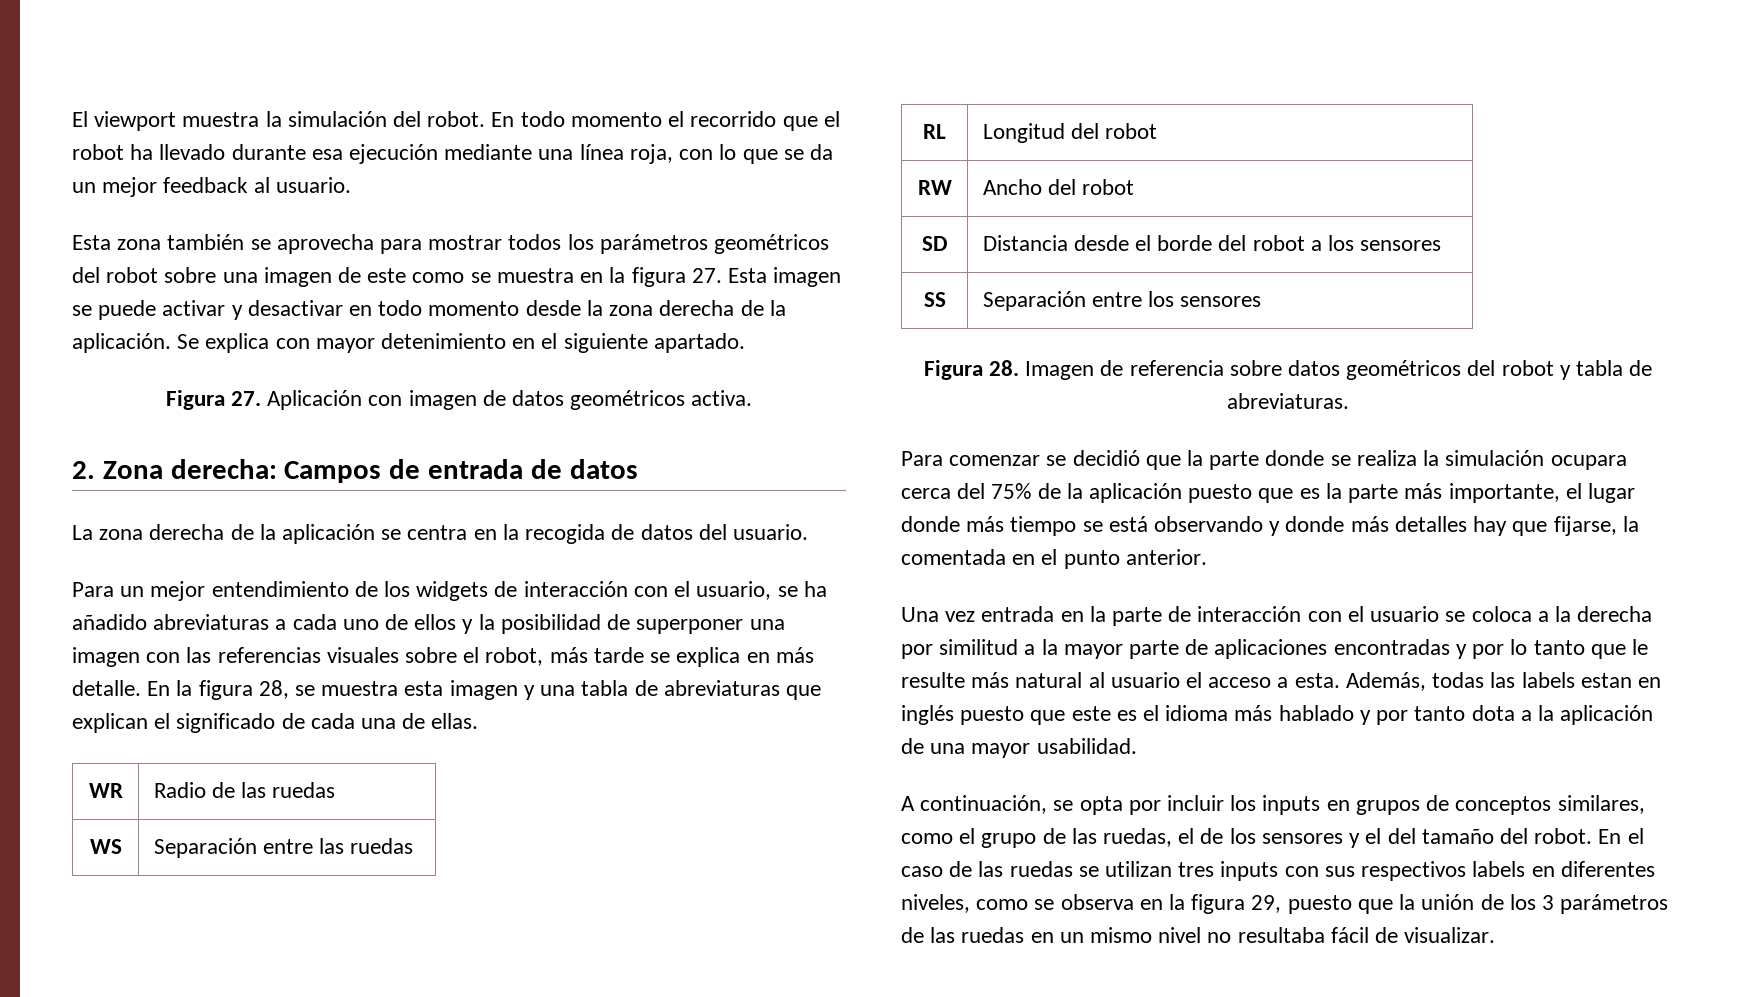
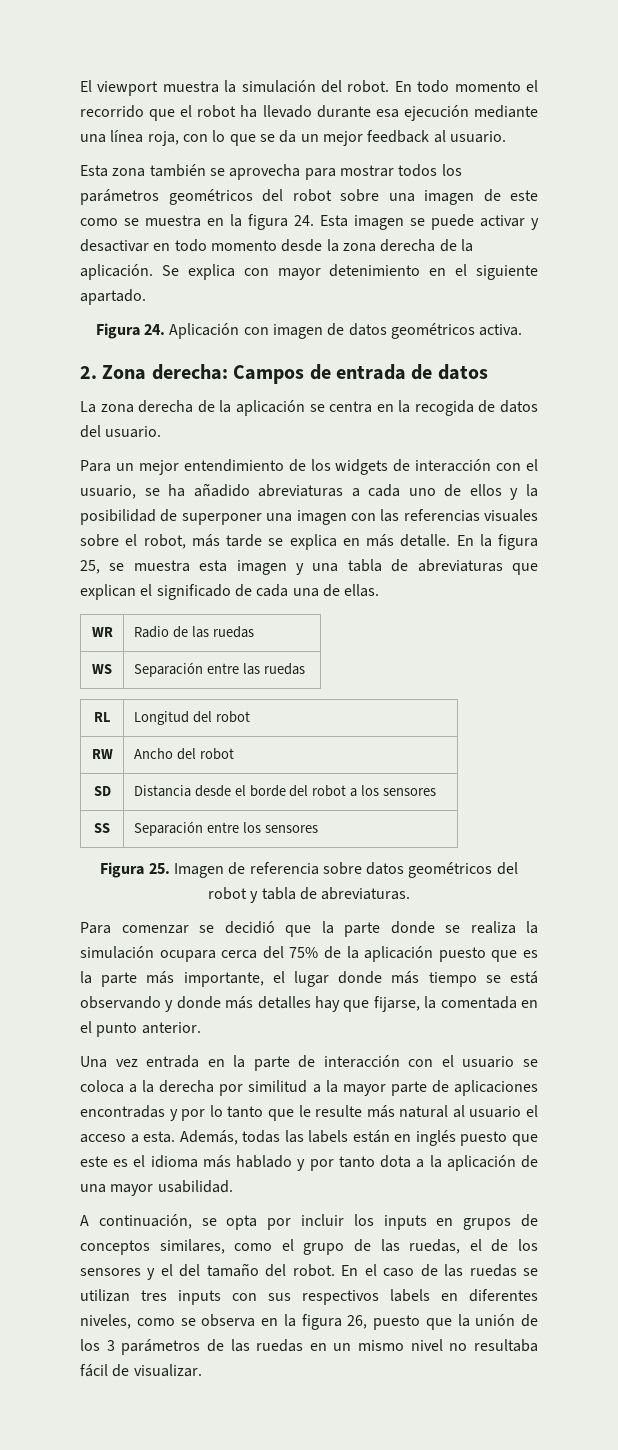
[691,268,722,283] 27. -> [294,215,314,226] 24.
[230,391,261,406] 27. -> [144,324,166,335] 24.
[258,680,289,699] 28, -> [80,560,100,574] 25,
[988,360,1019,376] 28. -> [148,863,170,874] 25.
[1580,673,1632,688] estan -> [352,1130,390,1143] están
[1251,895,1282,913] 29, -> [347,1315,368,1329] 26,

